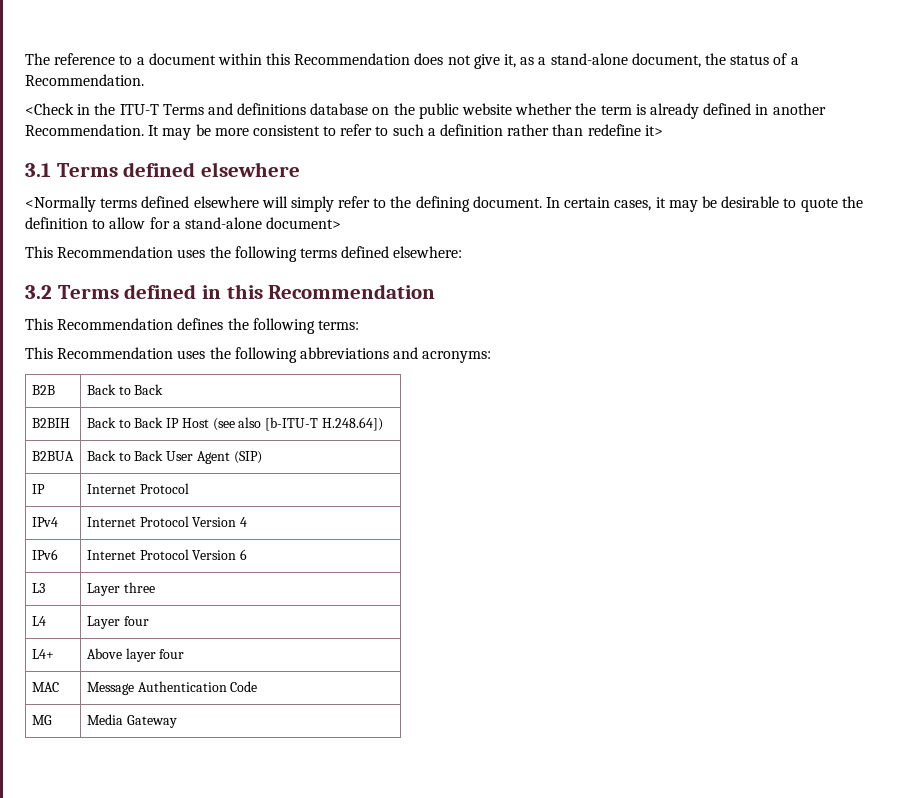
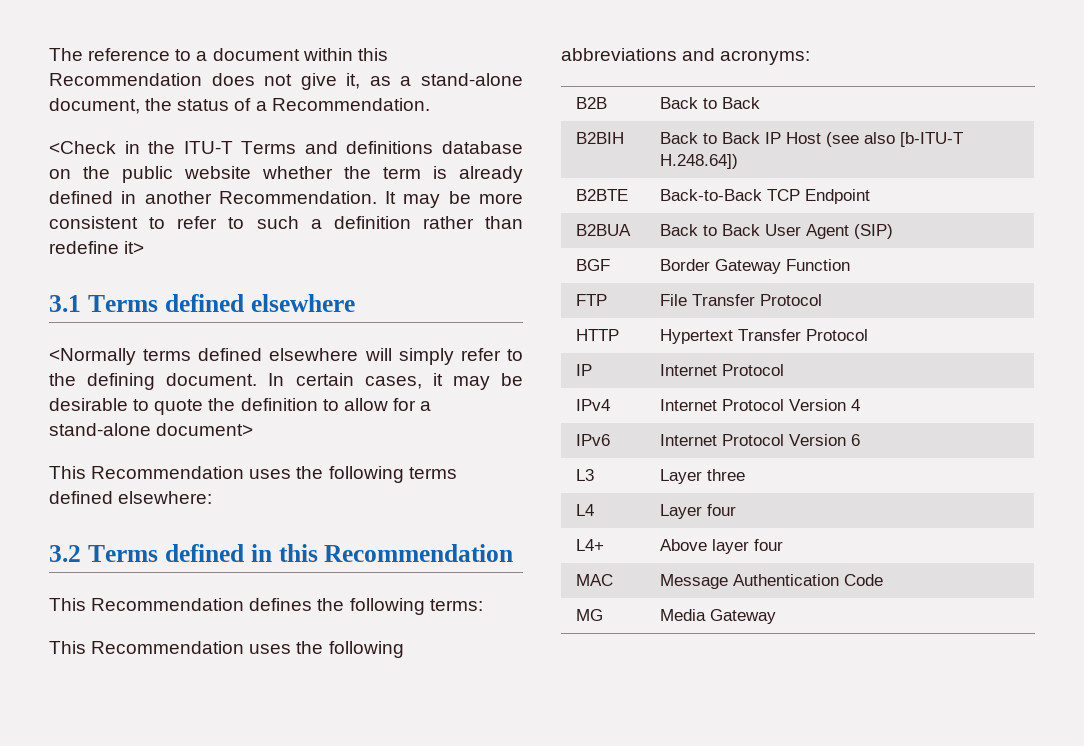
(384, 424) none -> [575,189,628,201] [659,189,870,204] // B2BTE | Back-to-Back TCP Endpoint
(262, 457) none -> [575,259,610,271] [659,259,850,274] [575,294,607,306] [659,294,822,306] [575,329,619,341] [659,329,868,344] // BGF | Border Gateway Function // FTP | File Transfer Protocol // HTTP | Hypertext Transfer Protocol

